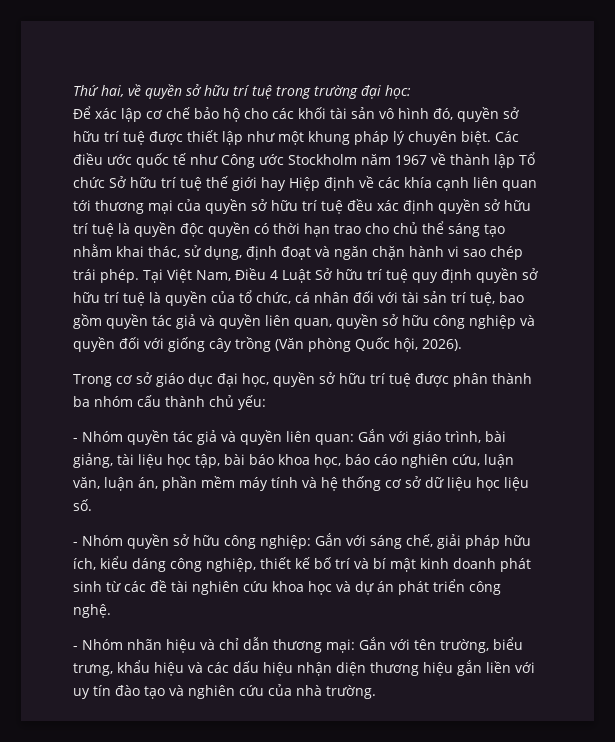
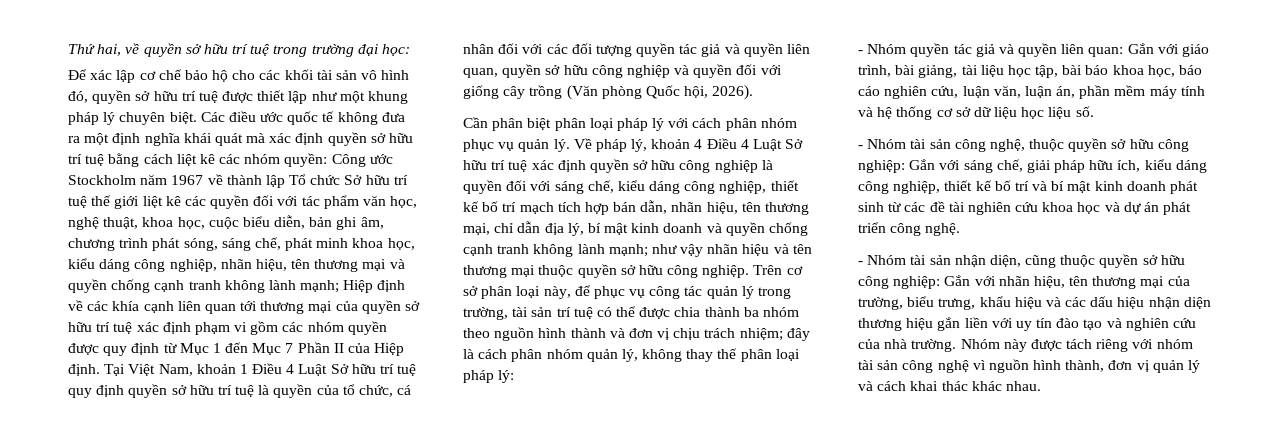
[190,154,218,165] như -> [337,112,405,125] [68,132,414,146] [68,153,328,167] không đưa ra một định nghĩa khái quát mà xác định quyền sở hữu trí tuệ bằng cách liệt kê các nhóm quyền:
[261,177,286,191] hay -> [142,195,418,209] [68,215,384,230] [68,237,415,251] [68,258,405,272] [68,279,340,293] liệt kê các quyền đối với tác phẩm văn học, nghệ thuật, khoa học, cuộc biểu diễn, bản ghi âm, chương trình phát sóng, sáng chế, phát minh khoa học, kiểu dáng công nghiệp, nhãn hiệu, tên thương mại và quyền chống cạnh tranh không lành mạnh;
[347,199,531,214] [73,221,505,237] [73,244,523,260] [73,269,139,283] đều xác định quyền sở hữu trí tuệ là quyền độc quyền có thời hạn trao cho chủ thể sáng tạo nhằm khai thác, sử dụng, định đoạt và ngăn chặn hành vi sao chép trái phép. -> [136,321,387,335] [68,342,405,356] [68,364,100,376] xác định phạm vi gồm các nhóm quyền được quy định từ Mục 1 đến Mục 7 Phần II của Hiệp định.
(231, 275) none -> [196,364,248,374] khoản 1
[402,291,524,306] [73,314,102,329] tài sản trí tuệ, bao gồm -> [546,43,632,57] các đối tượng
[73,372,532,387] [73,395,266,410] Trong cơ sở giáo dục đại học, quyền sở hữu trí tuệ được phân thành ba nhóm cấu thành chủ yếu: -> [463,117,797,131] [463,138,804,152] [463,159,773,173] [463,180,799,194] [463,200,810,215] [463,221,809,236] [463,244,812,257] [463,264,803,278] [463,285,792,299] [463,306,800,320] [463,327,810,341] [463,348,800,362] [463,370,515,383] Cần phân biệt phân loại pháp lý với cách phân nhóm phục vụ quản lý. Về pháp lý, khoản 4 Điều 4 Luật Sở hữu trí tuệ xác định quyền sở hữu công nghiệp là quyền đối với sáng chế, kiểu dáng công nghiệp, thiết kế bố trí mạch tích hợp bán dẫn, nhãn hiệu, tên thương mại, chỉ dẫn địa lý, bí mật kinh doanh và quyền chống cạnh tranh không lành mạnh; như vậy nhãn hiệu và tên thương mại thuộc quyền sở hữu công nghiệp. Trên cơ sở phân loại này, để phục vụ công tác quản lý trong trường, tài sản trí tuệ có thể được chia thành ba nhóm theo nguồn hình thành và đơn vị chịu trách nhiệm; đây là cách phân nhóm quản lý, không thay thế phân loại pháp lý:
(123, 540) none -> [910,139,1065,152] tài sản công nghệ, thuộc
[127,637,436,653] nhãn hiệu và chỉ dẫn thương mại: Gắn với tên -> [910,254,1185,268] [858,275,1190,289] tài sản nhận diện, cũng thuộc quyền sở hữu công nghiệp: Gắn với nhãn hiệu, tên thương mại của
(376, 692) none -> [960,339,1193,352] [858,359,1201,373] [858,381,1041,391] Nhóm này được tách riêng với nhóm tài sản công nghệ vì nguồn hình thành, đơn vị quản lý và cách khai thác khác nhau.

